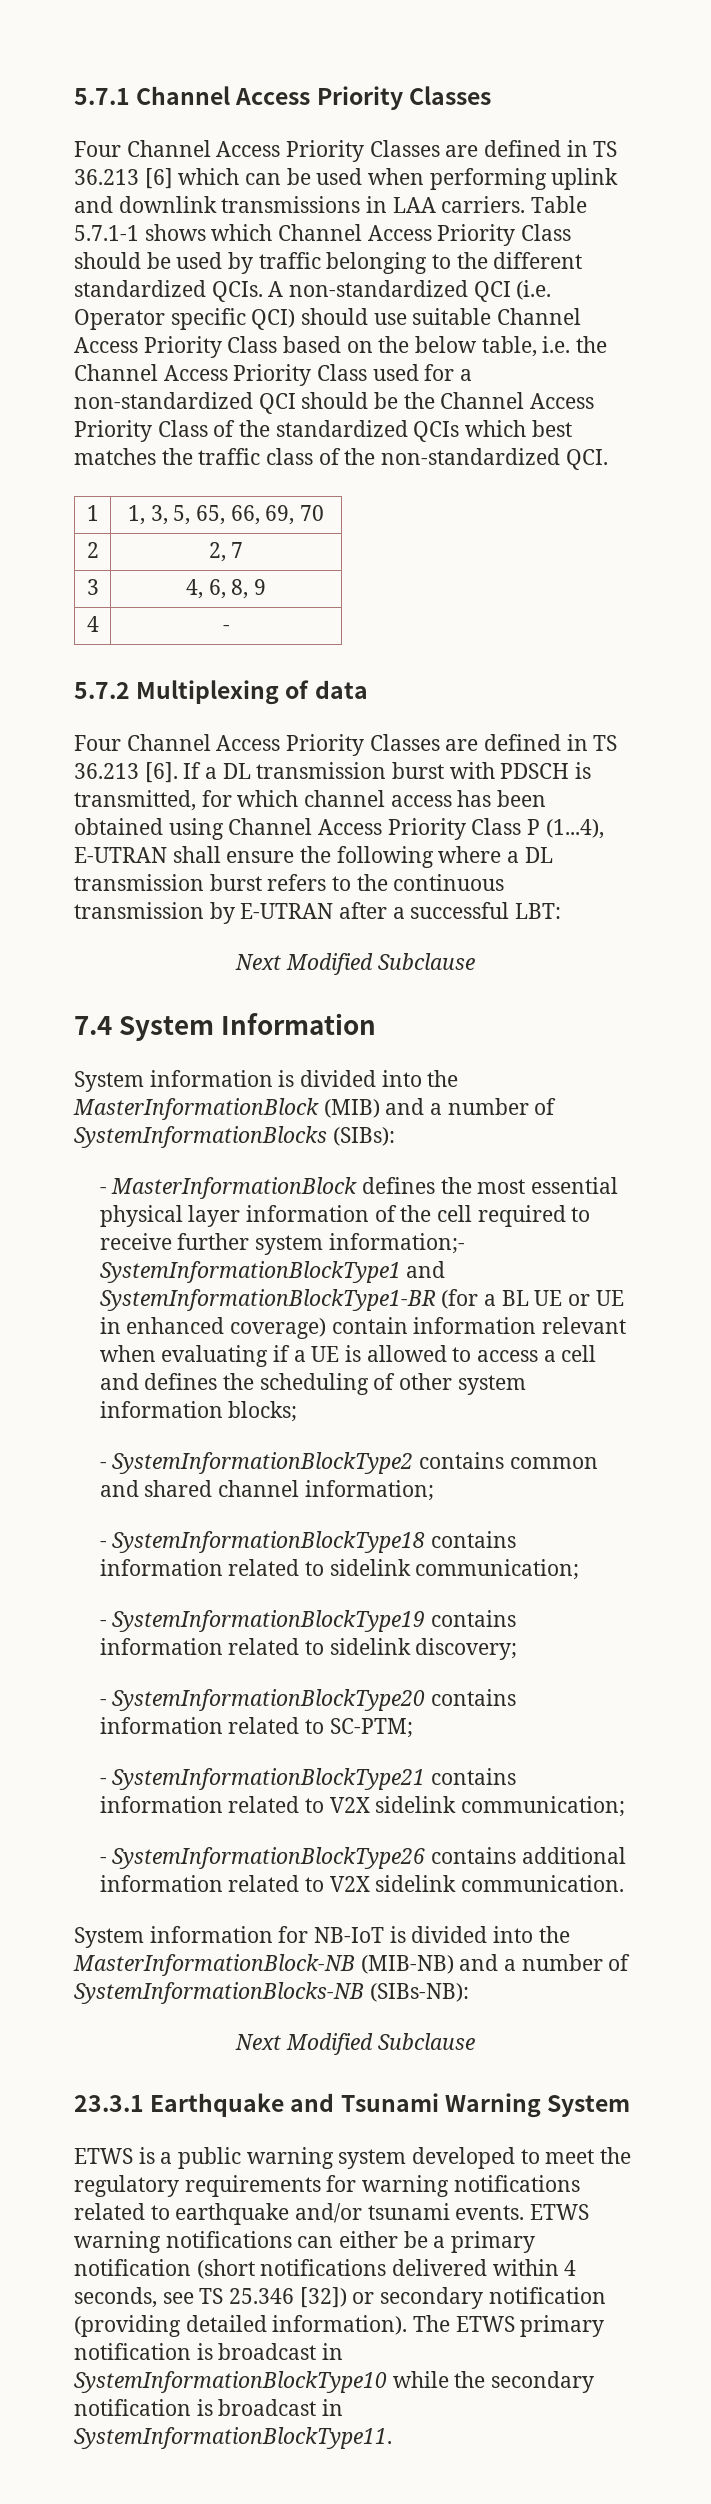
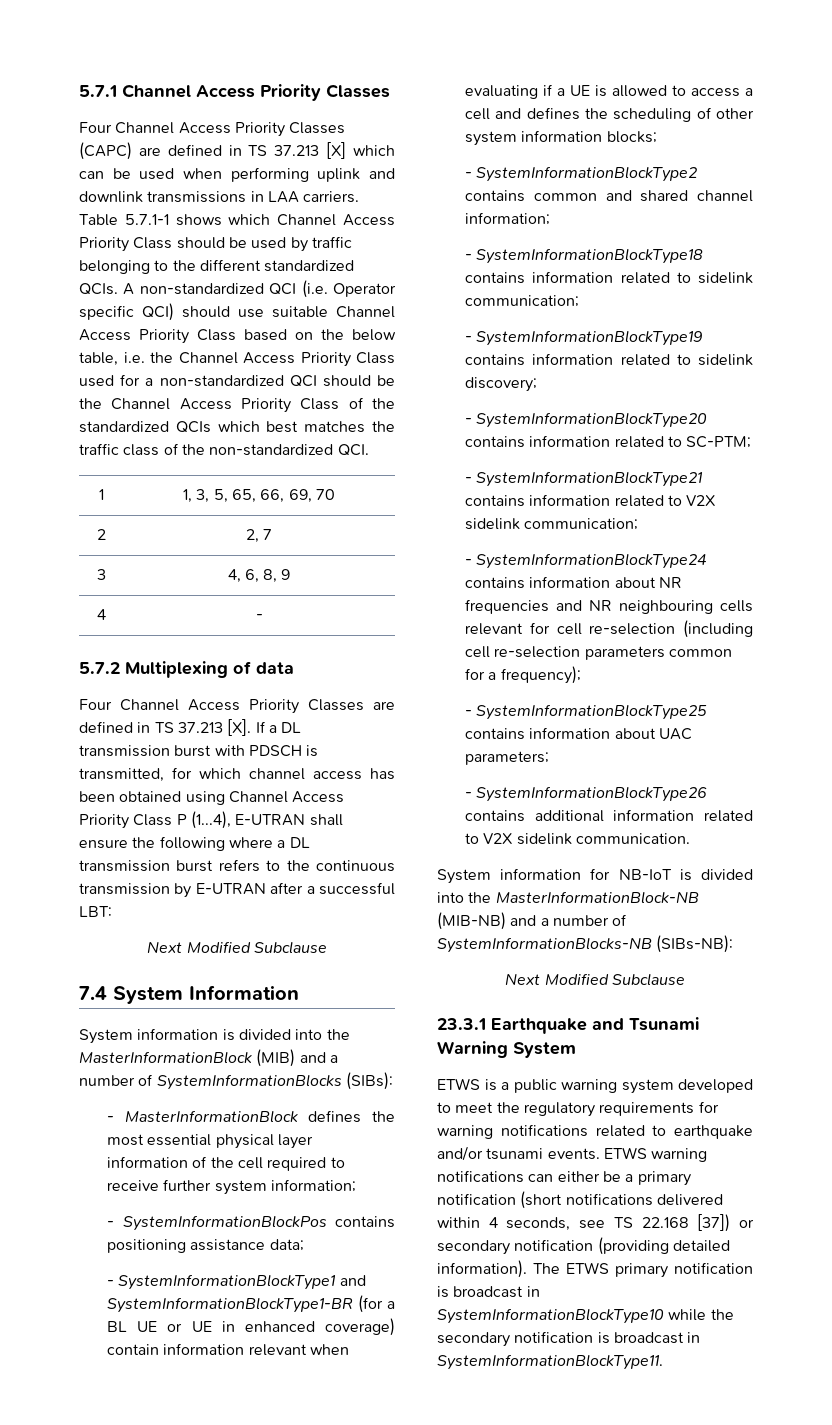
[445,140,618,157] [74,168,173,189] are defined in TS 36.213 [6] -> [79,142,347,160] (CAPC) are defined in TS 37.213 [X]
[74,762,178,783] 36.213 [6]. -> [177,719,252,736] 37.213 [X].
[328,1233,465,1254] information;- -> [270,1179,356,1192] [107,1215,395,1231] [107,1239,304,1253] [107,1280,115,1286] information; // - SystemInformationBlockPos contains positioning assistance data; // -
(626, 1806) none -> [465,553,708,569] [465,576,682,589] [465,599,753,614] [465,620,753,638] [465,646,732,660] [465,666,581,684] [465,704,708,720] [465,727,692,740] [465,751,550,765] // - SystemInformationBlockType24 contains information about NR frequencies and NR neighbouring cells relevant for cell re-selection (including cell re-selection parameters common for a frequency); // - SystemInformationBlockType25 contains information about UAC parameters;
[229,2287,347,2308] 25.346 [32]) -> [641,1214,731,1232] 22.168 [37])

